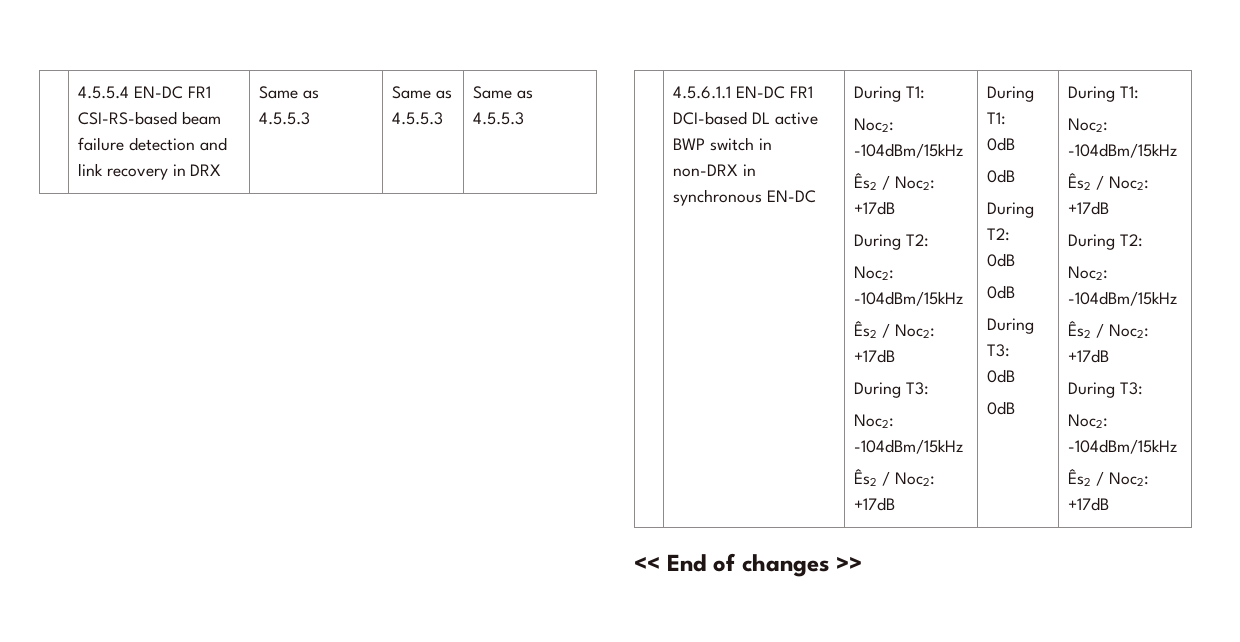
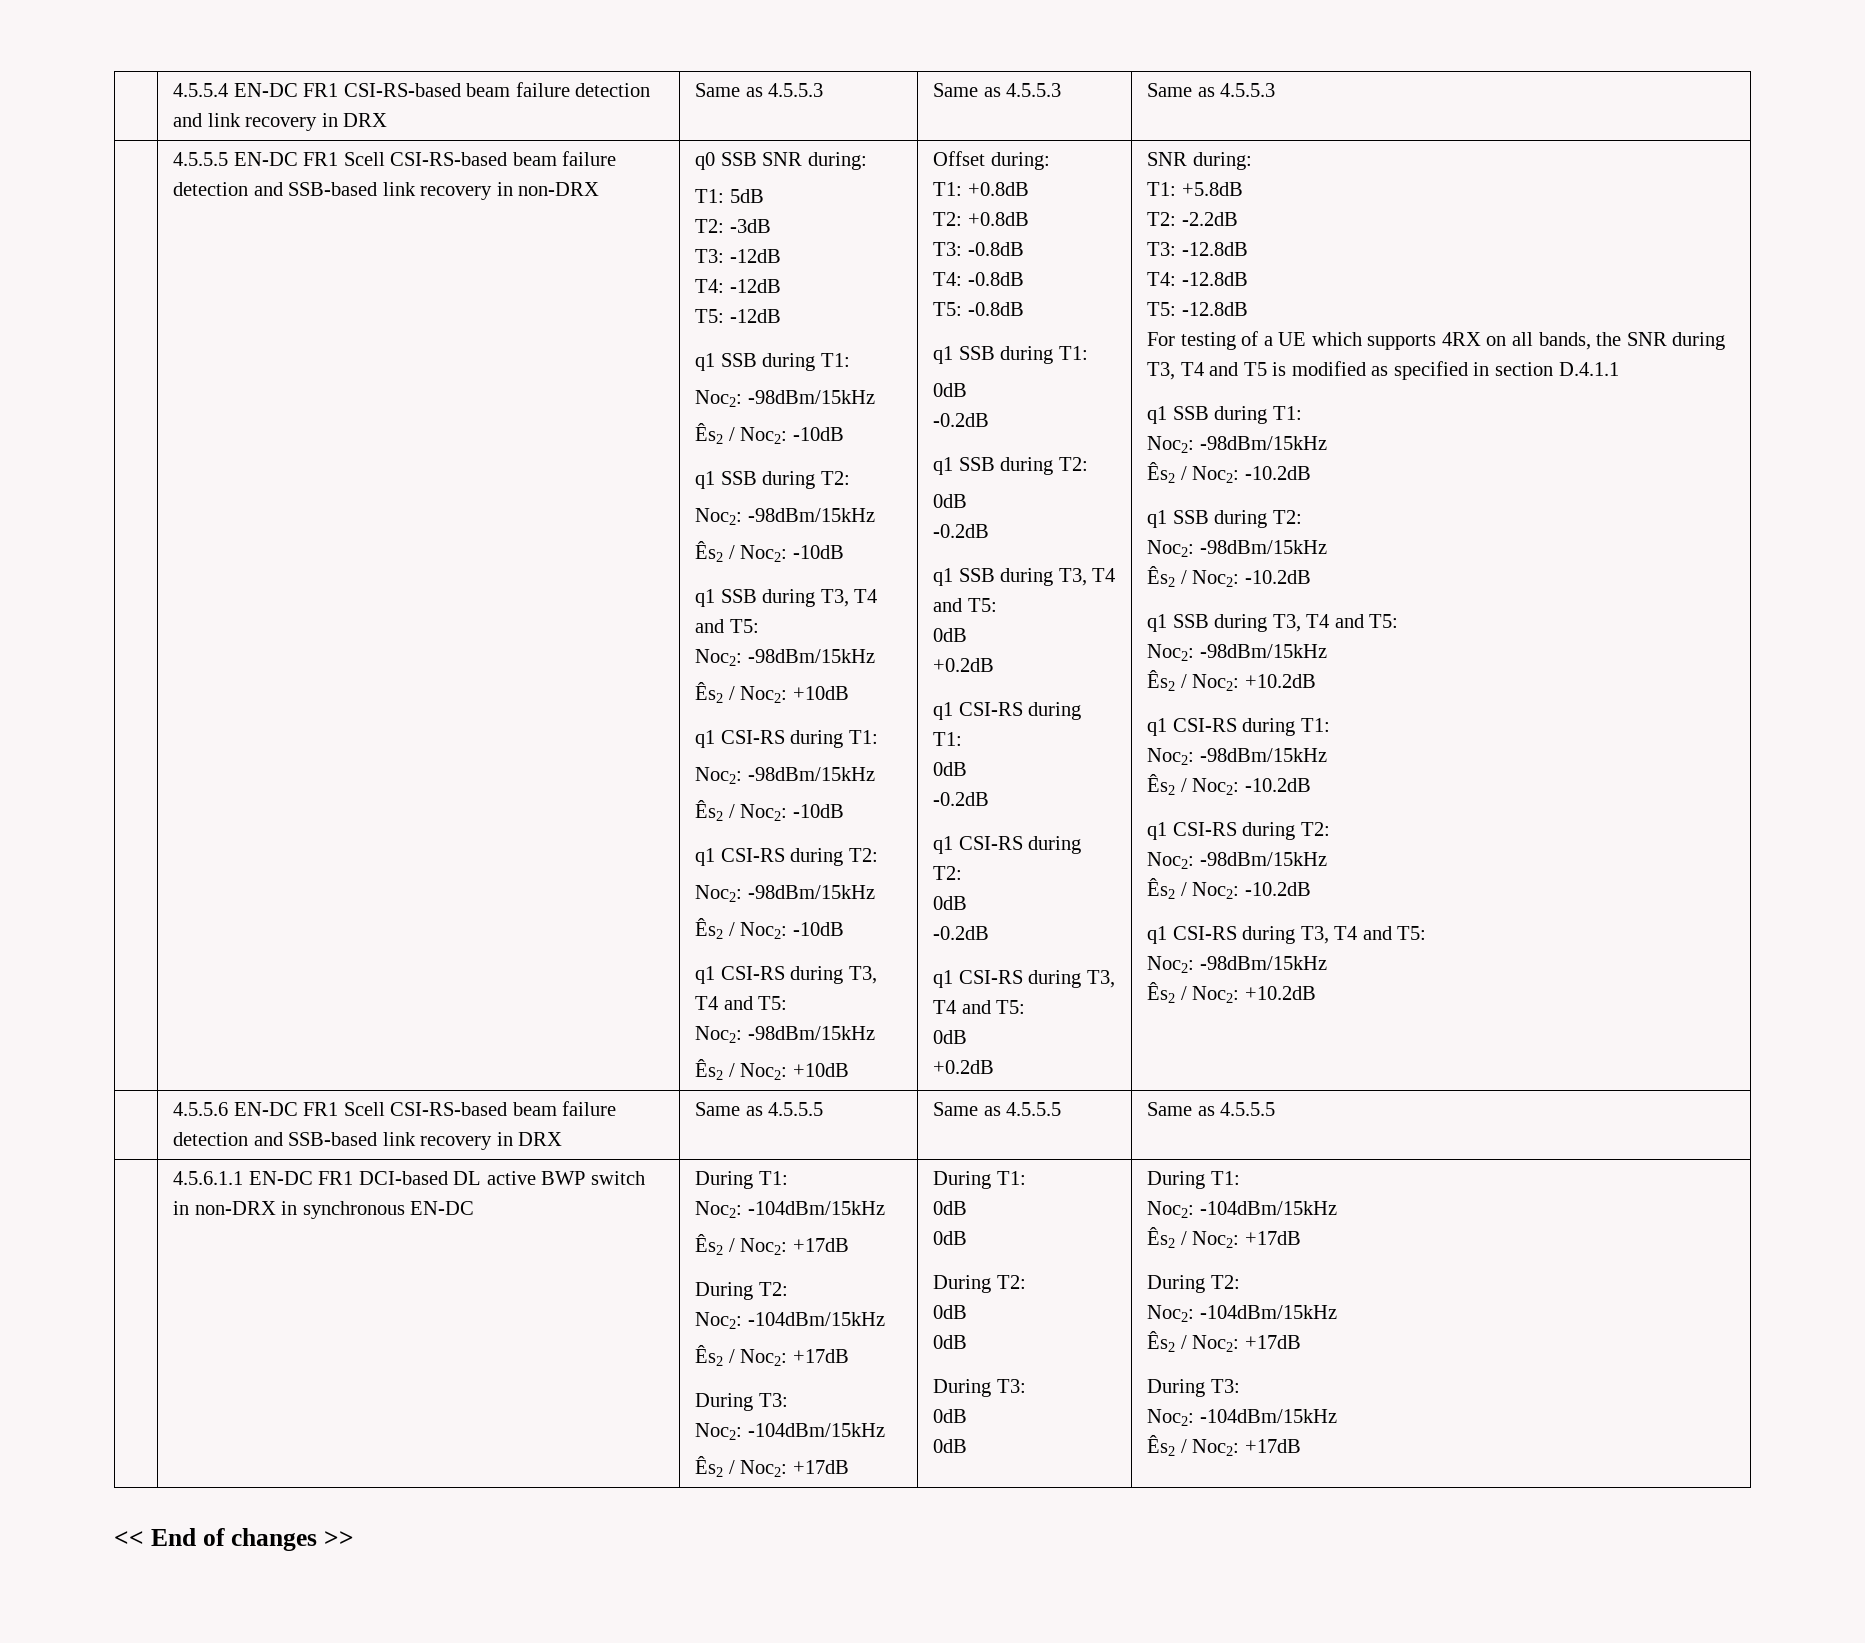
(525, 118) none -> [173,151,617,166] [173,182,600,200] [695,152,867,170] [695,189,764,203] [695,219,771,233] [695,249,781,263] [695,279,781,293] [695,309,781,323] [695,353,850,371] [695,390,875,407] [695,423,844,444] [695,471,850,489] [695,508,875,525] [695,541,844,562] [695,589,878,607] [695,619,759,633] [695,649,875,666] [695,682,849,703] [695,730,878,748] [695,767,875,784] [695,800,844,821] [695,848,878,866] [695,885,875,902] [695,918,844,939] [695,966,877,984] [695,996,788,1010] [695,1026,875,1043] [695,1059,849,1080] [933,151,1050,170] [933,182,1029,196] [933,212,1029,226] [933,242,1024,256] [933,272,1024,286] [933,302,1024,316] [933,346,1088,364] [933,383,968,397] [933,413,990,427] [933,457,1088,475] [933,494,968,508] [933,524,990,538] [933,568,1116,586] [933,598,997,612] [933,628,968,642] [933,658,995,672] [933,702,1082,720] [933,732,963,746] [933,762,968,776] [933,792,990,806] [933,836,1082,854] [933,866,963,880] [933,896,968,910] [933,926,990,940] [933,970,1115,988] [933,1000,1026,1014] [933,1030,968,1044] [933,1060,995,1074] [1147,152,1252,170] [1147,182,1243,196] [1147,212,1238,226] [1147,242,1248,256] [1147,272,1248,286] [1147,302,1248,316] [1147,331,1726,350] [1147,361,1619,380] [1147,406,1302,424] [1147,436,1327,453] [1147,462,1311,483] [1147,510,1302,528] [1147,540,1327,557] [1147,566,1311,587] [1147,614,1399,632] [1147,644,1327,661] [1147,670,1316,691] [1147,718,1330,736] [1147,748,1327,765] [1147,774,1311,795] [1147,822,1330,840] [1147,852,1327,869] [1147,878,1311,899] [1147,926,1427,944] [1147,956,1327,973] [1147,982,1316,1003] [173,1101,617,1116] [173,1132,563,1150] [695,1102,824,1116] [933,1102,1062,1116] [1147,1102,1276,1116] // | 4.5.5.5 EN-DC FR1 Scell CSI-RS-based beam failure detection and SSB-based link recovery in non-DRX | q0 SSB SNR during: // T1: 5dB // T2: -3dB // T3: -12dB // T4: -12dB // T5: -12dB // q1 SSB during T1: // Noc2: -98dBm/15kHz // Ês2 / Noc2: -10dB // q1 SSB during T2: // Noc2: -98dBm/15kHz // Ês2 / Noc2: -10dB // q1 SSB during T3, T4 and T5: // Noc2: -98dBm/15kHz // Ês2 / Noc2: +10dB // q1 CSI-RS during T1: // Noc2: -98dBm/15kHz // Ês2 / Noc2: -10dB // q1 CSI-RS during T2: // Noc2: -98dBm/15kHz // Ês2 / Noc2: -10dB // q1 CSI-RS during T3, T4 and T5: // Noc2: -98dBm/15kHz // Ês2 / Noc2: +10dB | Offset during: // T1: +0.8dB // T2: +0.8dB // T3: -0.8dB // T4: -0.8dB // T5: -0.8dB // q1 SSB during T1: // 0dB // -0.2dB // q1 SSB during T2: // 0dB // -0.2dB // q1 SSB during T3, T4 and T5: // 0dB // +0.2dB // q1 CSI-RS during T1: // 0dB // -0.2dB // q1 CSI-RS during T2: // 0dB // -0.2dB // q1 CSI-RS during T3, T4 and T5: // 0dB // +0.2dB | SNR during: // T1: +5.8dB // T2: -2.2dB // T3: -12.8dB // T4: -12.8dB // T5: -12.8dB // For testing of a UE which supports 4RX on all bands, the SNR during T3, T4 and T5 is modified as specified in section D.4.1.1 // q1 SSB during T1: // Noc2: -98dBm/15kHz // Ês2 / Noc2: -10.2dB // q1 SSB during T2: // Noc2: -98dBm/15kHz // Ês2 / Noc2: -10.2dB // q1 SSB during T3, T4 and T5: // Noc2: -98dBm/15kHz // Ês2 / Noc2: +10.2dB // q1 CSI-RS during T1: // Noc2: -98dBm/15kHz // Ês2 / Noc2: -10.2dB // q1 CSI-RS during T2: // Noc2: -98dBm/15kHz // Ês2 / Noc2: -10.2dB // q1 CSI-RS during T3, T4 and T5: // Noc2: -98dBm/15kHz // Ês2 / Noc2: +10.2dB // | 4.5.5.6 EN-DC FR1 Scell CSI-RS-based beam failure detection and SSB-based link recovery in DRX | Same as 4.5.5.5 | Same as 4.5.5.5 | Same as 4.5.5.5

